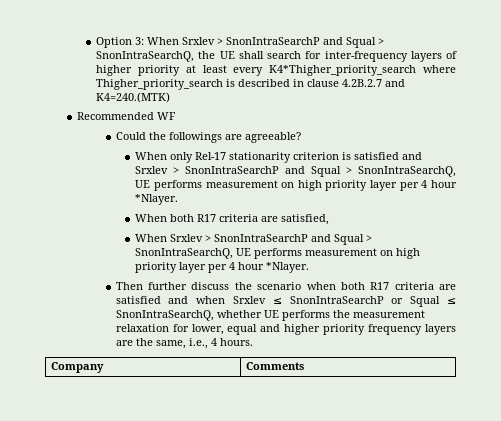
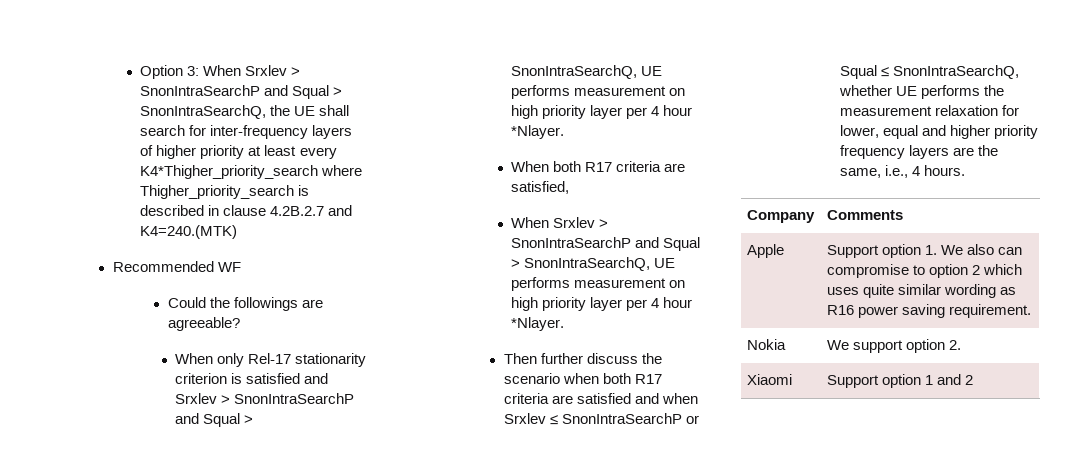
(304, 366) none -> [747,244,785,258] [827,244,1023,258] [827,264,1023,278] [827,284,1017,298] [827,304,1032,318] [747,339,787,350] [827,339,962,353] [747,374,793,385] [827,374,974,388] // Apple | Support option 1. We also can compromise to option 2 which uses quite similar wording as R16 power saving requirement. // Nokia | We support option 2. // Xiaomi | Support option 1 and 2

